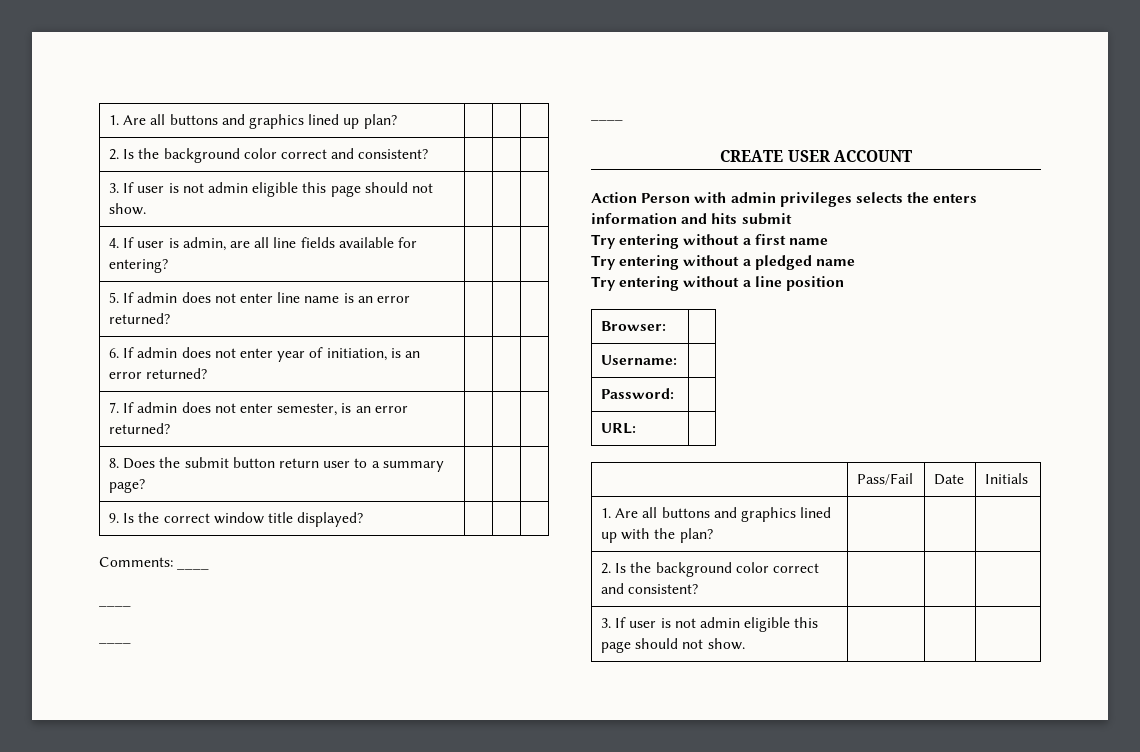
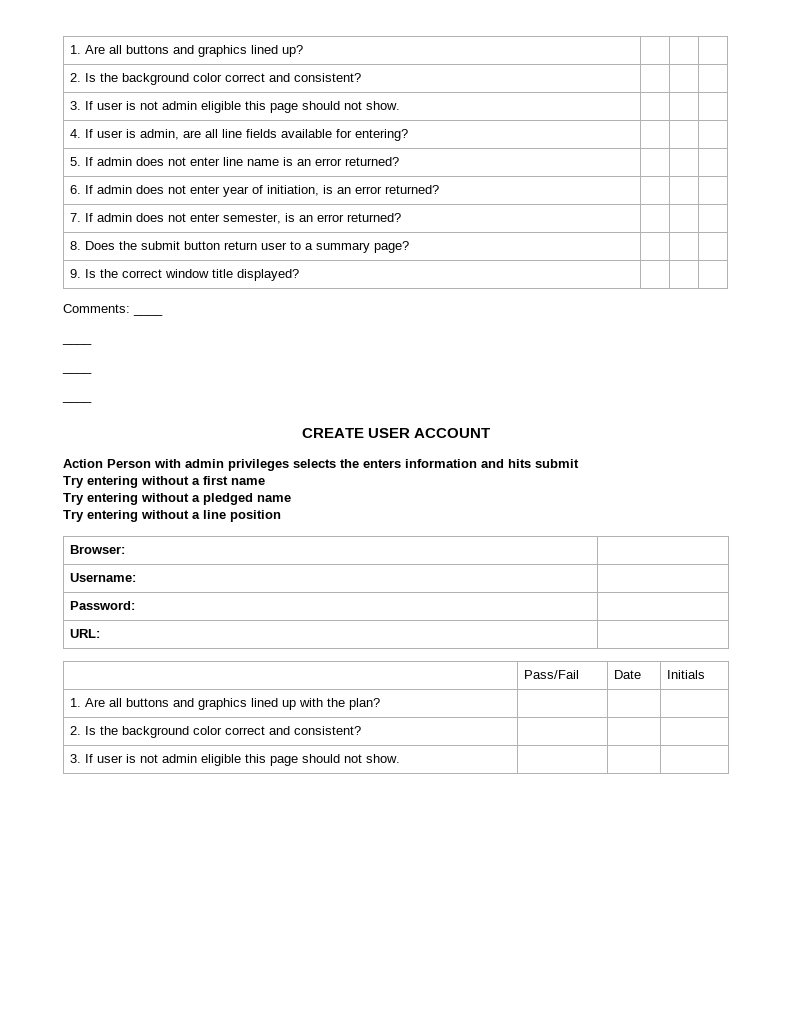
[109,114,397,129] 1. Are all buttons and graphics lined up plan? -> [69,45,303,57] 1. Are all buttons and graphics lined up?

